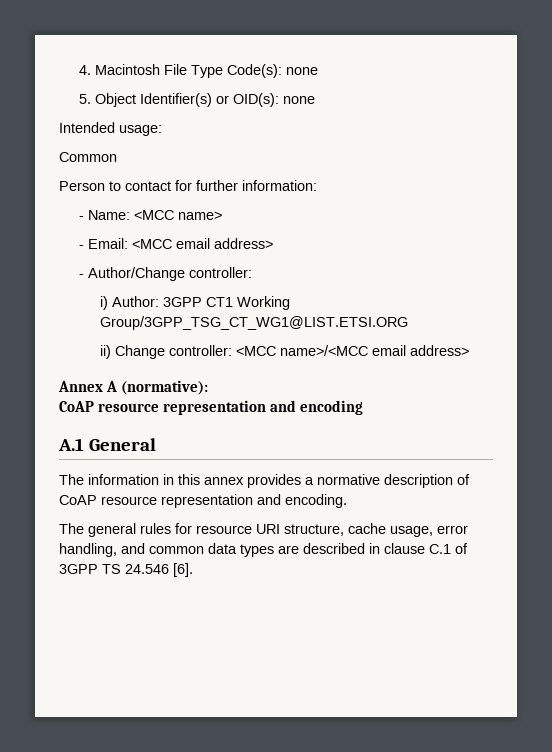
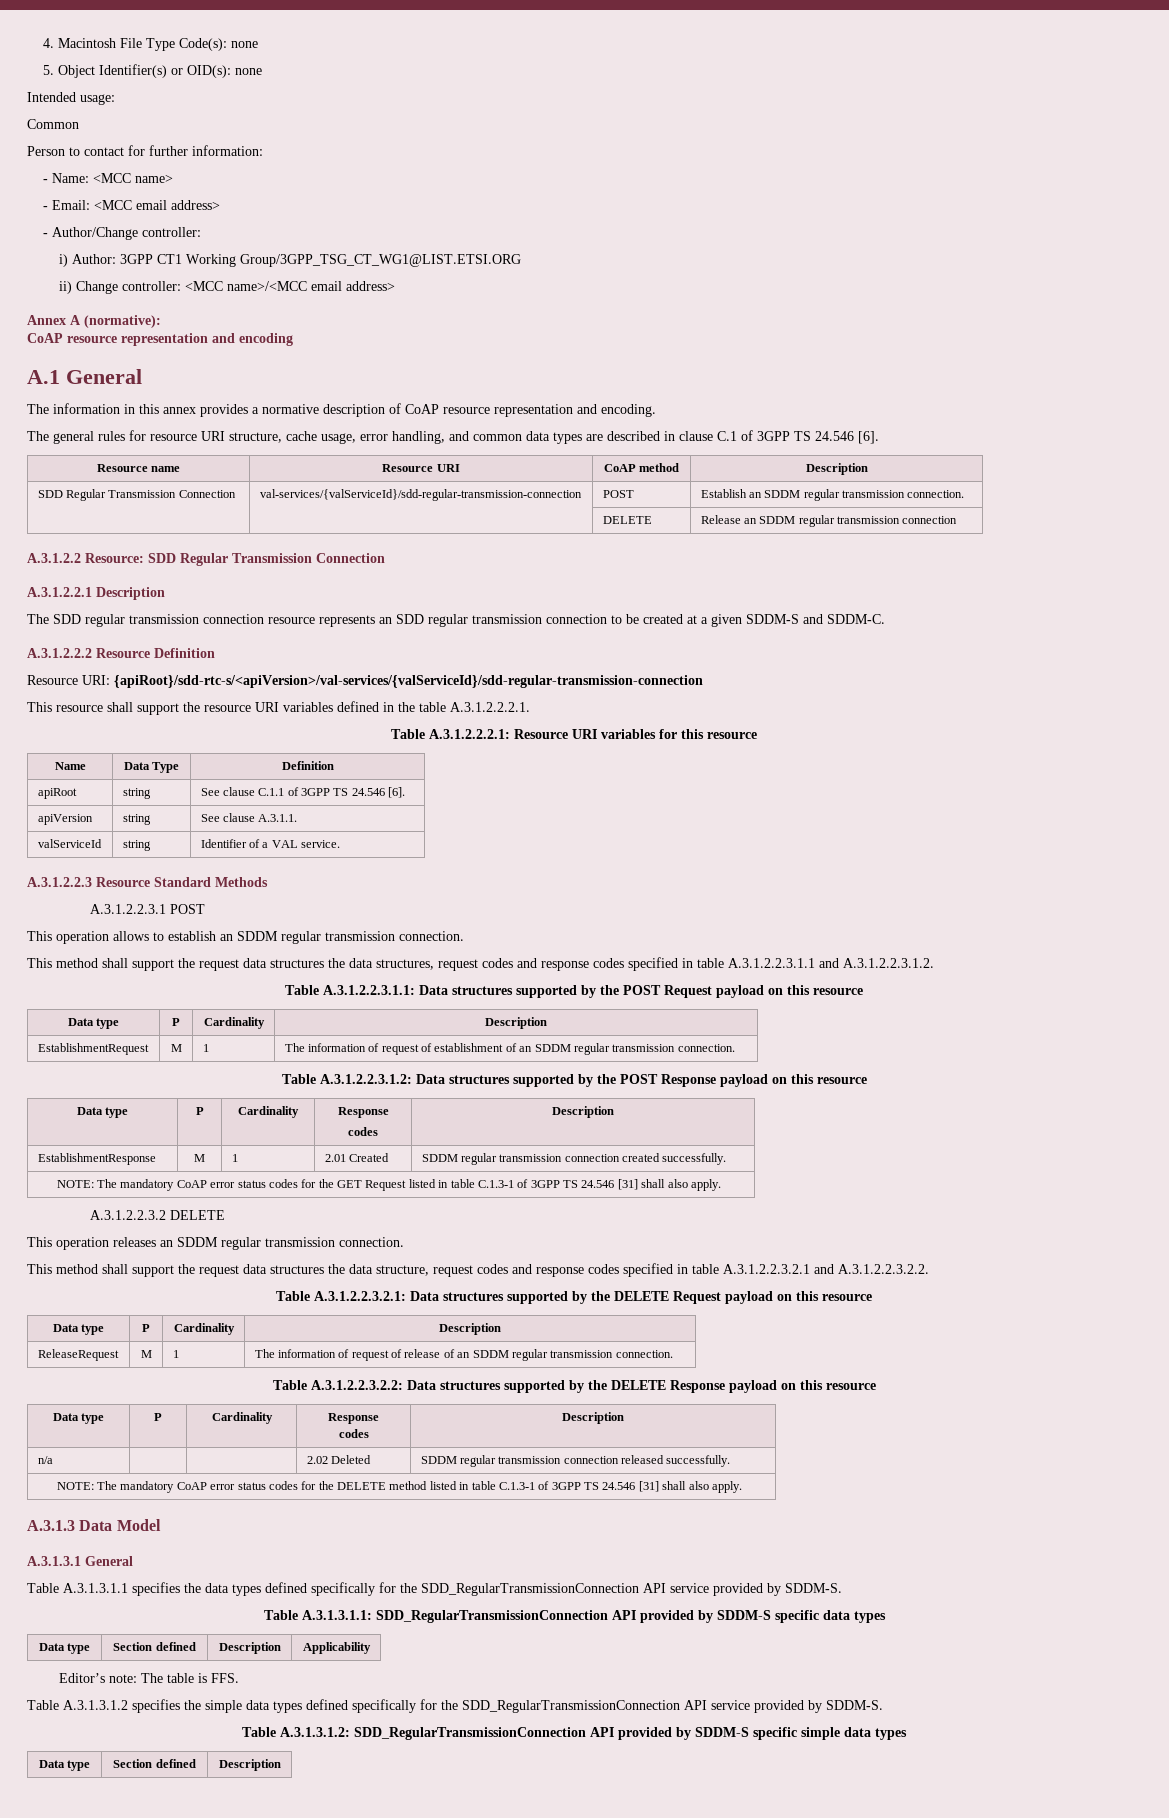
(193, 570) none -> [96,464,181,472] [382,464,460,472] [603,463,680,472] [805,463,868,475] [37,489,236,501] [259,489,582,501] [602,490,634,498] [700,489,965,501] [602,516,652,524] [700,515,958,527] [27,553,385,566] [27,587,165,600] [27,614,885,627] [27,648,215,658] [27,675,703,688] [27,701,530,715] [391,729,757,739] [54,762,86,770] [123,762,180,773] [281,761,334,770] [37,788,77,799] [122,788,151,799] [200,787,406,798] [37,814,93,825] [122,814,151,825] [200,813,298,822] [37,839,102,848] [122,840,151,851] [200,839,341,848] [27,877,268,887] [90,904,206,914] [27,931,464,944] [27,957,934,971] [285,985,863,998] [67,1018,120,1029] [172,1018,180,1026] [203,1017,265,1029] [485,1017,547,1029] [37,1043,149,1055] [170,1044,182,1052] [202,1044,209,1052] [284,1043,735,1055] [281,1074,867,1087] [76,1107,129,1118] [195,1107,204,1115] [238,1106,299,1118] [337,1107,389,1118] [348,1127,378,1136] [552,1106,614,1118] [37,1153,156,1165] [194,1154,205,1162] [231,1154,238,1162] [324,1153,389,1162] [421,1153,727,1165] [56,1179,721,1191] [90,1210,226,1220] [27,1237,404,1250] [27,1263,929,1277] [276,1291,872,1304] [52,1324,105,1335] [142,1324,150,1332] [173,1323,235,1335] [439,1323,502,1335] [37,1349,119,1361] [140,1350,152,1358] [172,1350,179,1358] [254,1349,673,1361] [272,1380,876,1393] [52,1413,105,1424] [154,1413,162,1421] [211,1412,273,1424] [328,1413,379,1424] [338,1429,369,1438] [562,1412,624,1424] [37,1456,53,1464] [306,1455,371,1464] [420,1455,731,1467] [56,1481,742,1493] [27,1519,161,1531] [27,1556,133,1566] [27,1582,842,1596] [263,1610,886,1623] [38,1643,91,1654] [113,1642,196,1651] [218,1642,281,1654] [302,1642,371,1654] [58,1673,239,1683] [27,1699,883,1713] [242,1727,907,1740] [38,1760,91,1771] [113,1759,196,1768] [218,1759,281,1771] // Resource name | Resource URI | CoAP method | Description // SDD Regular Transmission Connection | val-services/{valServiceId}/sdd-regular-transmission-connection | POST | Establish an SDDM regular transmission connection. // | | DELETE | Release an SDDM regular transmission connection // A.3.1.2.2 Resource: SDD Regular Transmission Connection // A.3.1.2.2.1 Description // The SDD regular transmission connection resource represents an SDD regular transmission connection to be created at a given SDDM-S and SDDM-C. // A.3.1.2.2.2 Resource Definition // Resource URI: {apiRoot}/sdd-rtc-s/<apiVersion>/val-services/{valServiceId}/sdd-regular-transmission-connection // This resource shall support the resource URI variables defined in the table A.3.1.2.2.2.1. // Table A.3.1.2.2.2.1: Resource URI variables for this resource // Name | Data Type | Definition // apiRoot | string | See clause C.1.1 of 3GPP TS 24.546 [6]. // apiVersion | string | See clause A.3.1.1. // valServiceId | string | Identifier of a VAL service. // A.3.1.2.2.3 Resource Standard Methods // A.3.1.2.2.3.1 POST // This operation allows to establish an SDDM regular transmission connection. // This method shall support the request data structures the data structures, request codes and response codes specified in table A.3.1.2.2.3.1.1 and A.3.1.2.2.3.1.2. // Table A.3.1.2.2.3.1.1: Data structures supported by the POST Request payload on this resource // Data type | P | Cardinality | Description // EstablishmentRequest | M | 1 | The information of request of establishment of an SDDM regular transmission connection. // Table A.3.1.2.2.3.1.2: Data structures supported by the POST Response payload on this resource // Data type | P | Cardinality | Response // codes | Description // EstablishmentResponse | M | 1 | 2.01 Created | SDDM regular transmission connection created successfully. // NOTE: The mandatory CoAP error status codes for the GET Request listed in table C.1.3-1 of 3GPP TS 24.546 [31] shall also apply. // A.3.1.2.2.3.2 DELETE // This operation releases an SDDM regular transmission connection. // This method shall support the request data structures the data structure, request codes and response codes specified in table A.3.1.2.2.3.2.1 and A.3.1.2.2.3.2.2. // Table A.3.1.2.2.3.2.1: Data structures supported by the DELETE Request payload on this resource // Data type | P | Cardinality | Description // ReleaseRequest | M | 1 | The information of request of release of an SDDM regular transmission connection. // Table A.3.1.2.2.3.2.2: Data structures supported by the DELETE Response payload on this resource // Data type | P | Cardinality | Response // codes | Description // n/a | | | 2.02 Deleted | SDDM regular transmission connection released successfully. // NOTE: The mandatory CoAP error status codes for the DELETE method listed in table C.1.3-1 of 3GPP TS 24.546 [31] shall also apply. // A.3.1.3 Data Model // A.3.1.3.1 General // Table A.3.1.3.1.1 specifies the data types defined specifically for the SDD_RegularTransmissionConnection API service provided by SDDM-S. // Table A.3.1.3.1.1: SDD_RegularTransmissionConnection API provided by SDDM-S specific data types // Data type | Section defined | Description | Applicability // Editor’s note: The table is FFS. // Table A.3.1.3.1.2 specifies the simple data types defined specifically for the SDD_RegularTransmissionConnection API service provided by SDDM-S. // Table A.3.1.3.1.2: SDD_RegularTransmissionConnection API provided by SDDM-S specific simple data types // Data type | Section defined | Description

